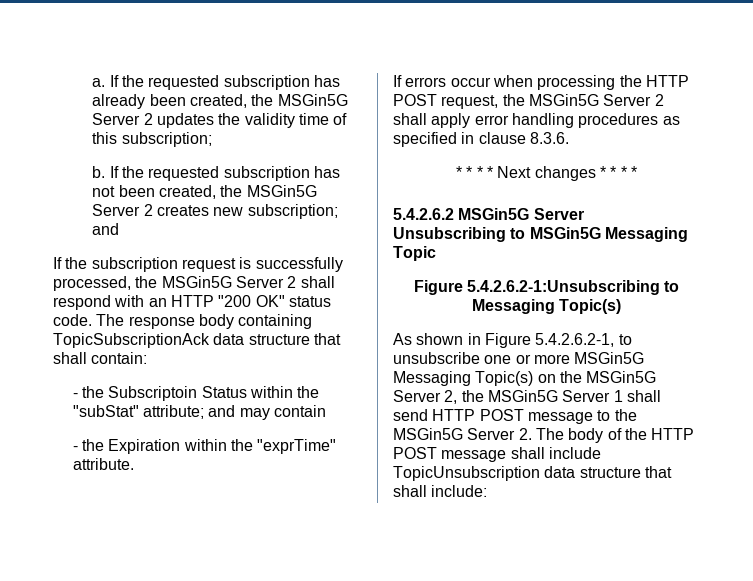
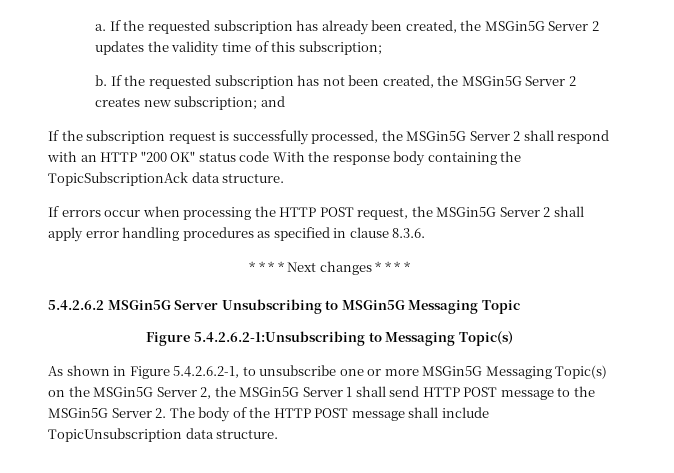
[53,314,125,326] code. The -> [239,151,330,162] code With the
(313, 321) none -> [500,151,522,162] the
[248,333,341,345] [53,352,148,364] [72,386,320,401] [72,405,326,420] [72,439,337,454] [72,458,134,470] structure that shall contain: // - the Subscriptoin Status within the "subStat" attribute; and may contain // - the Expiration within the "exprTime" attribute. -> [222,173,285,183] structure.
[579,466,672,478] [393,485,488,497] structure that shall include: -> [216,429,279,439] structure.

